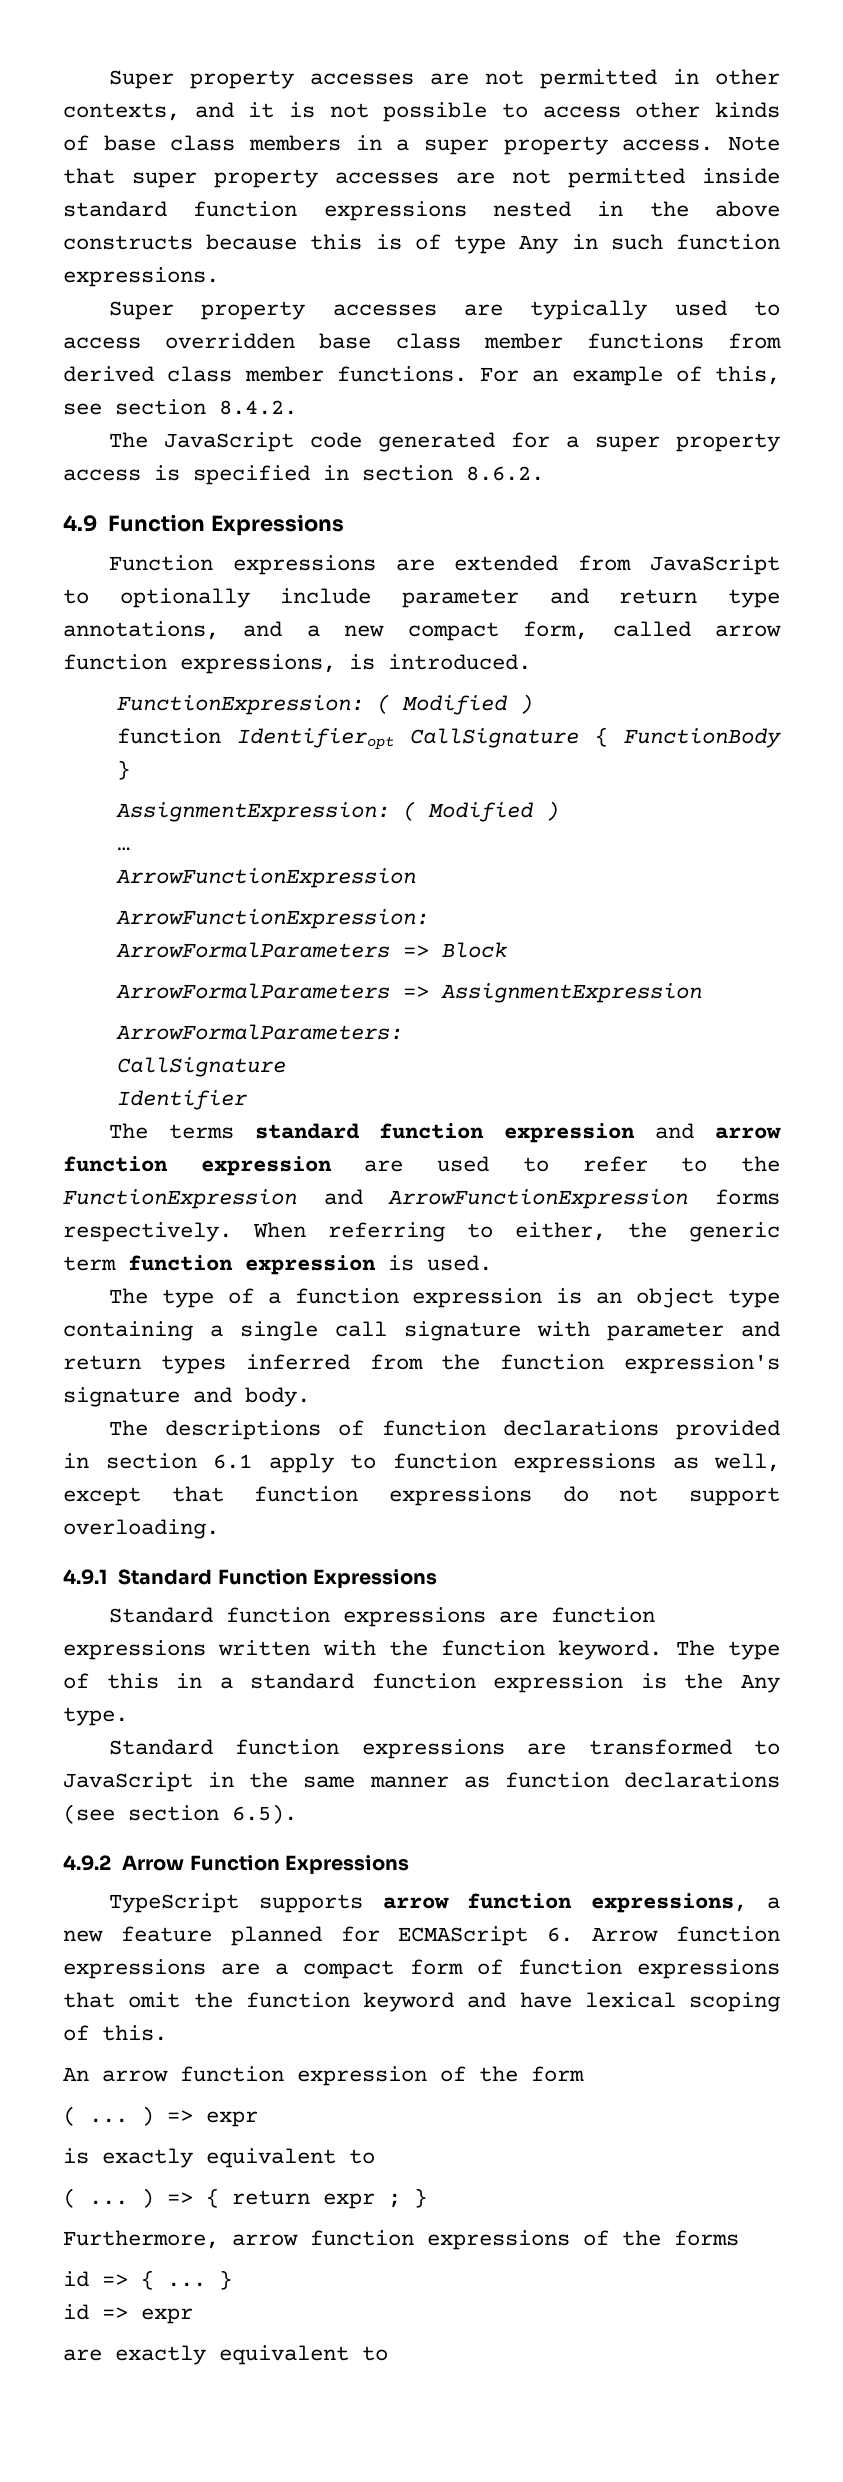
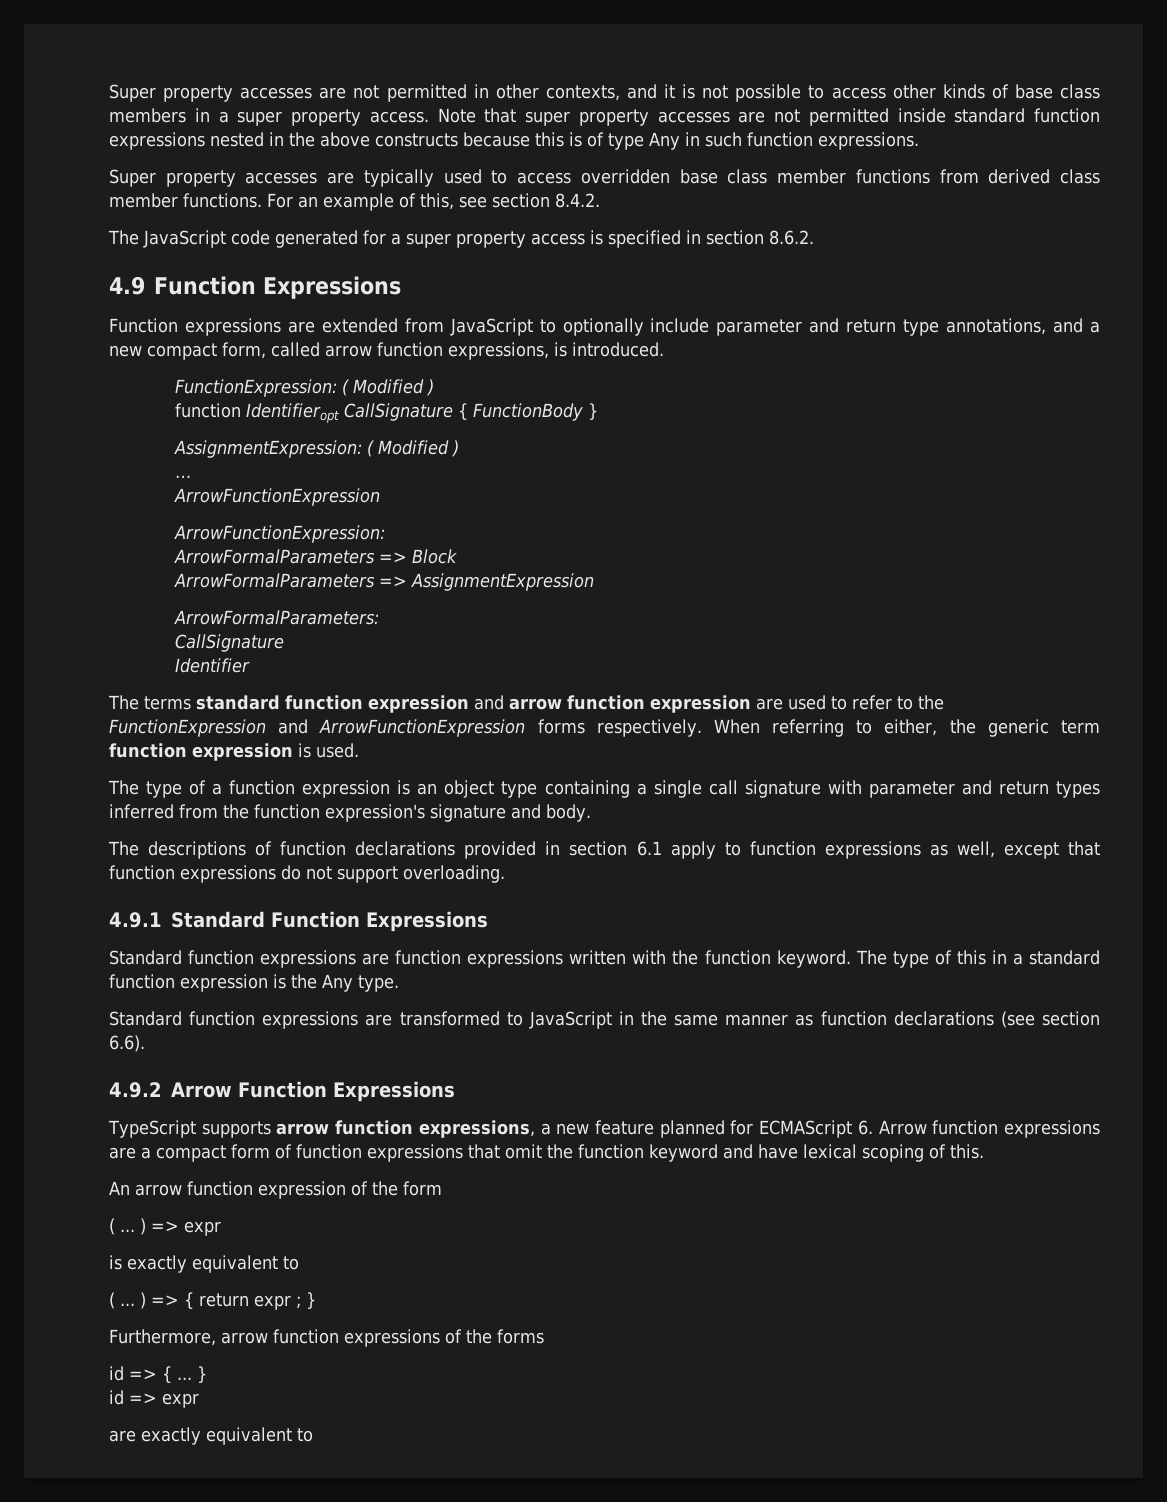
[232,1804,297,1824] 6.5). -> [109,1035,145,1052] 6.6).

